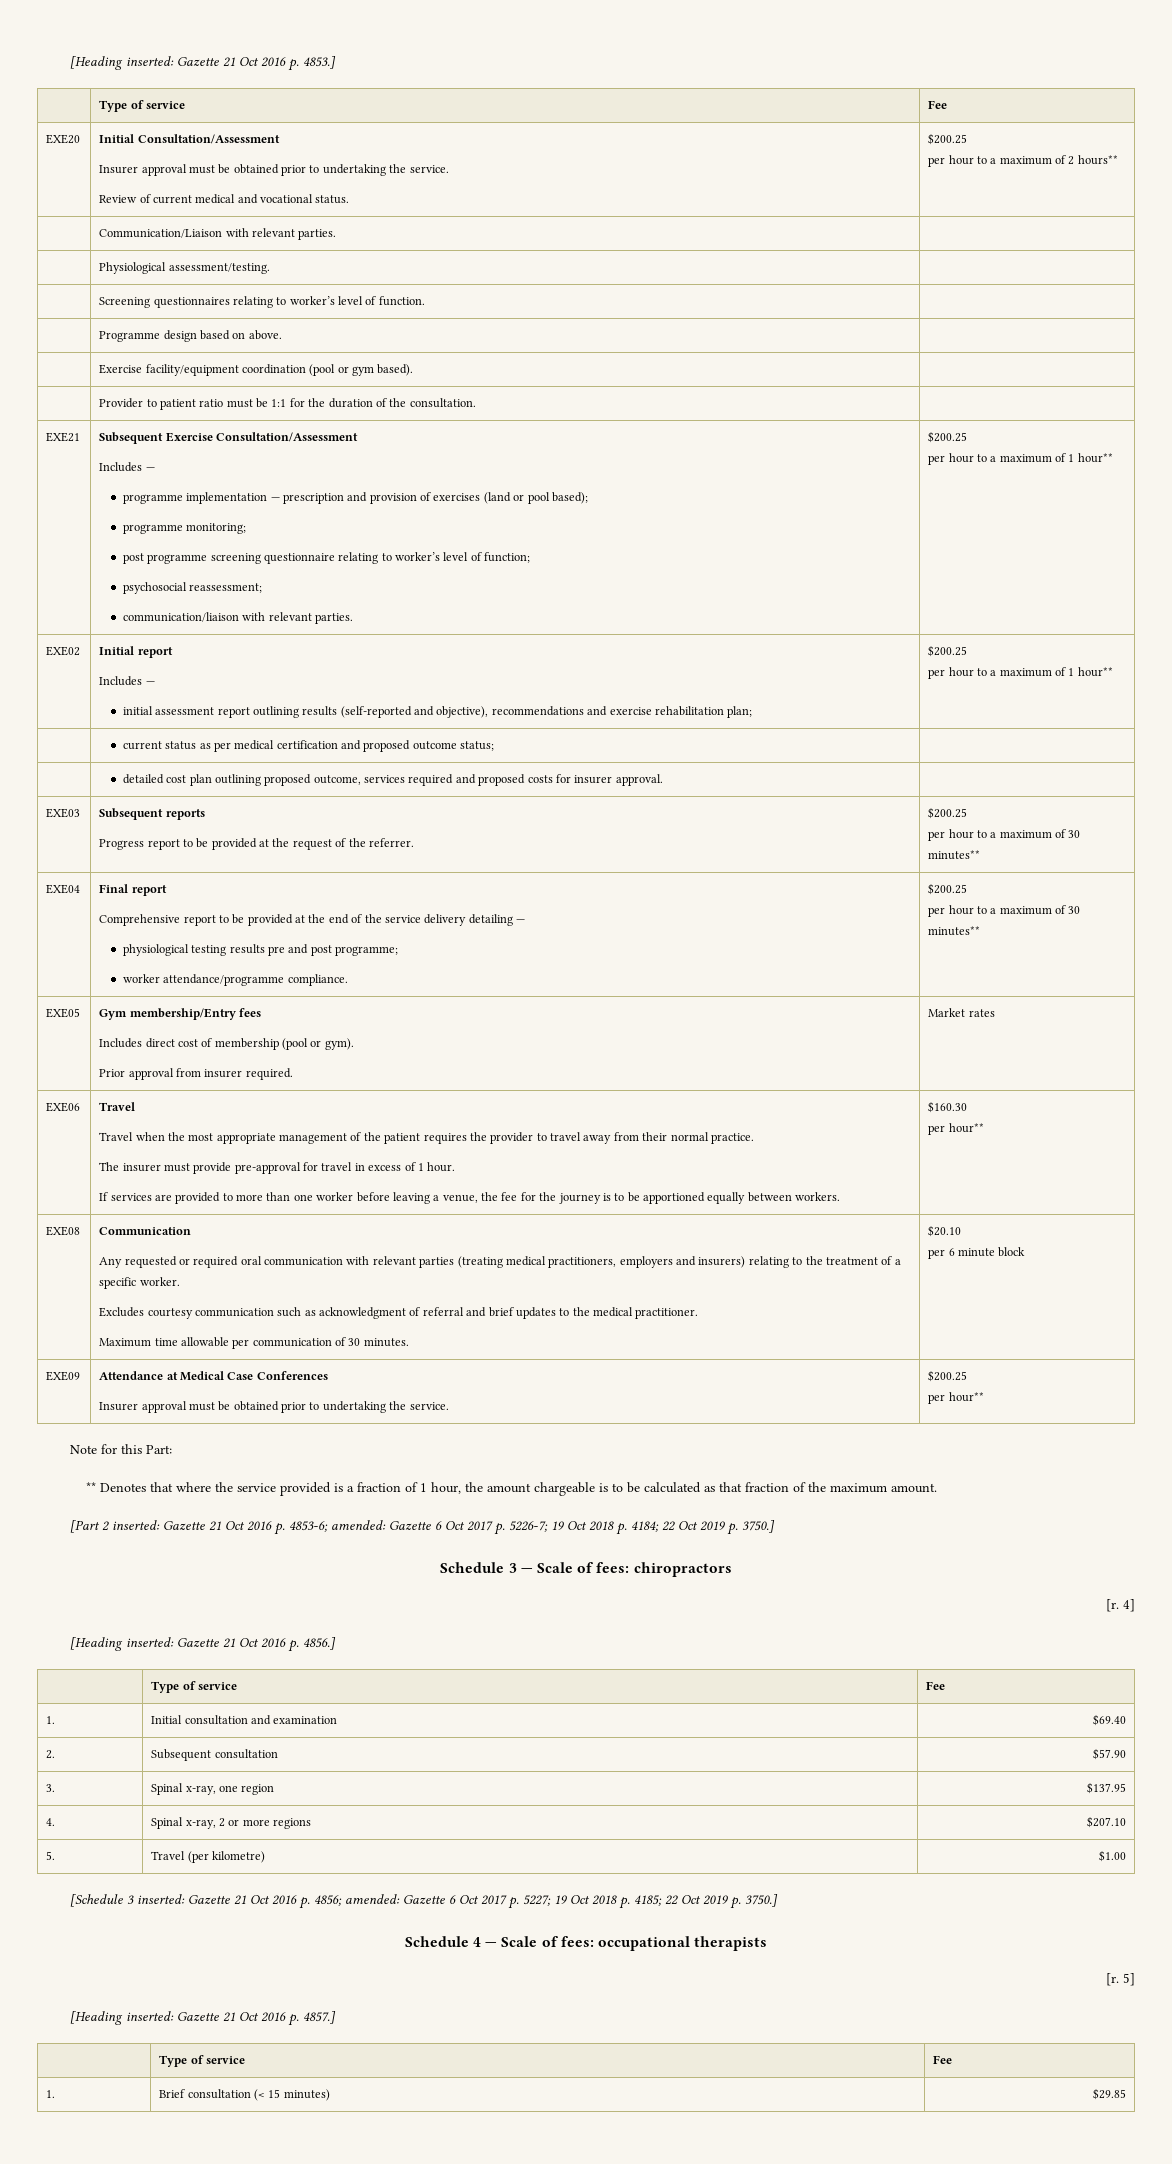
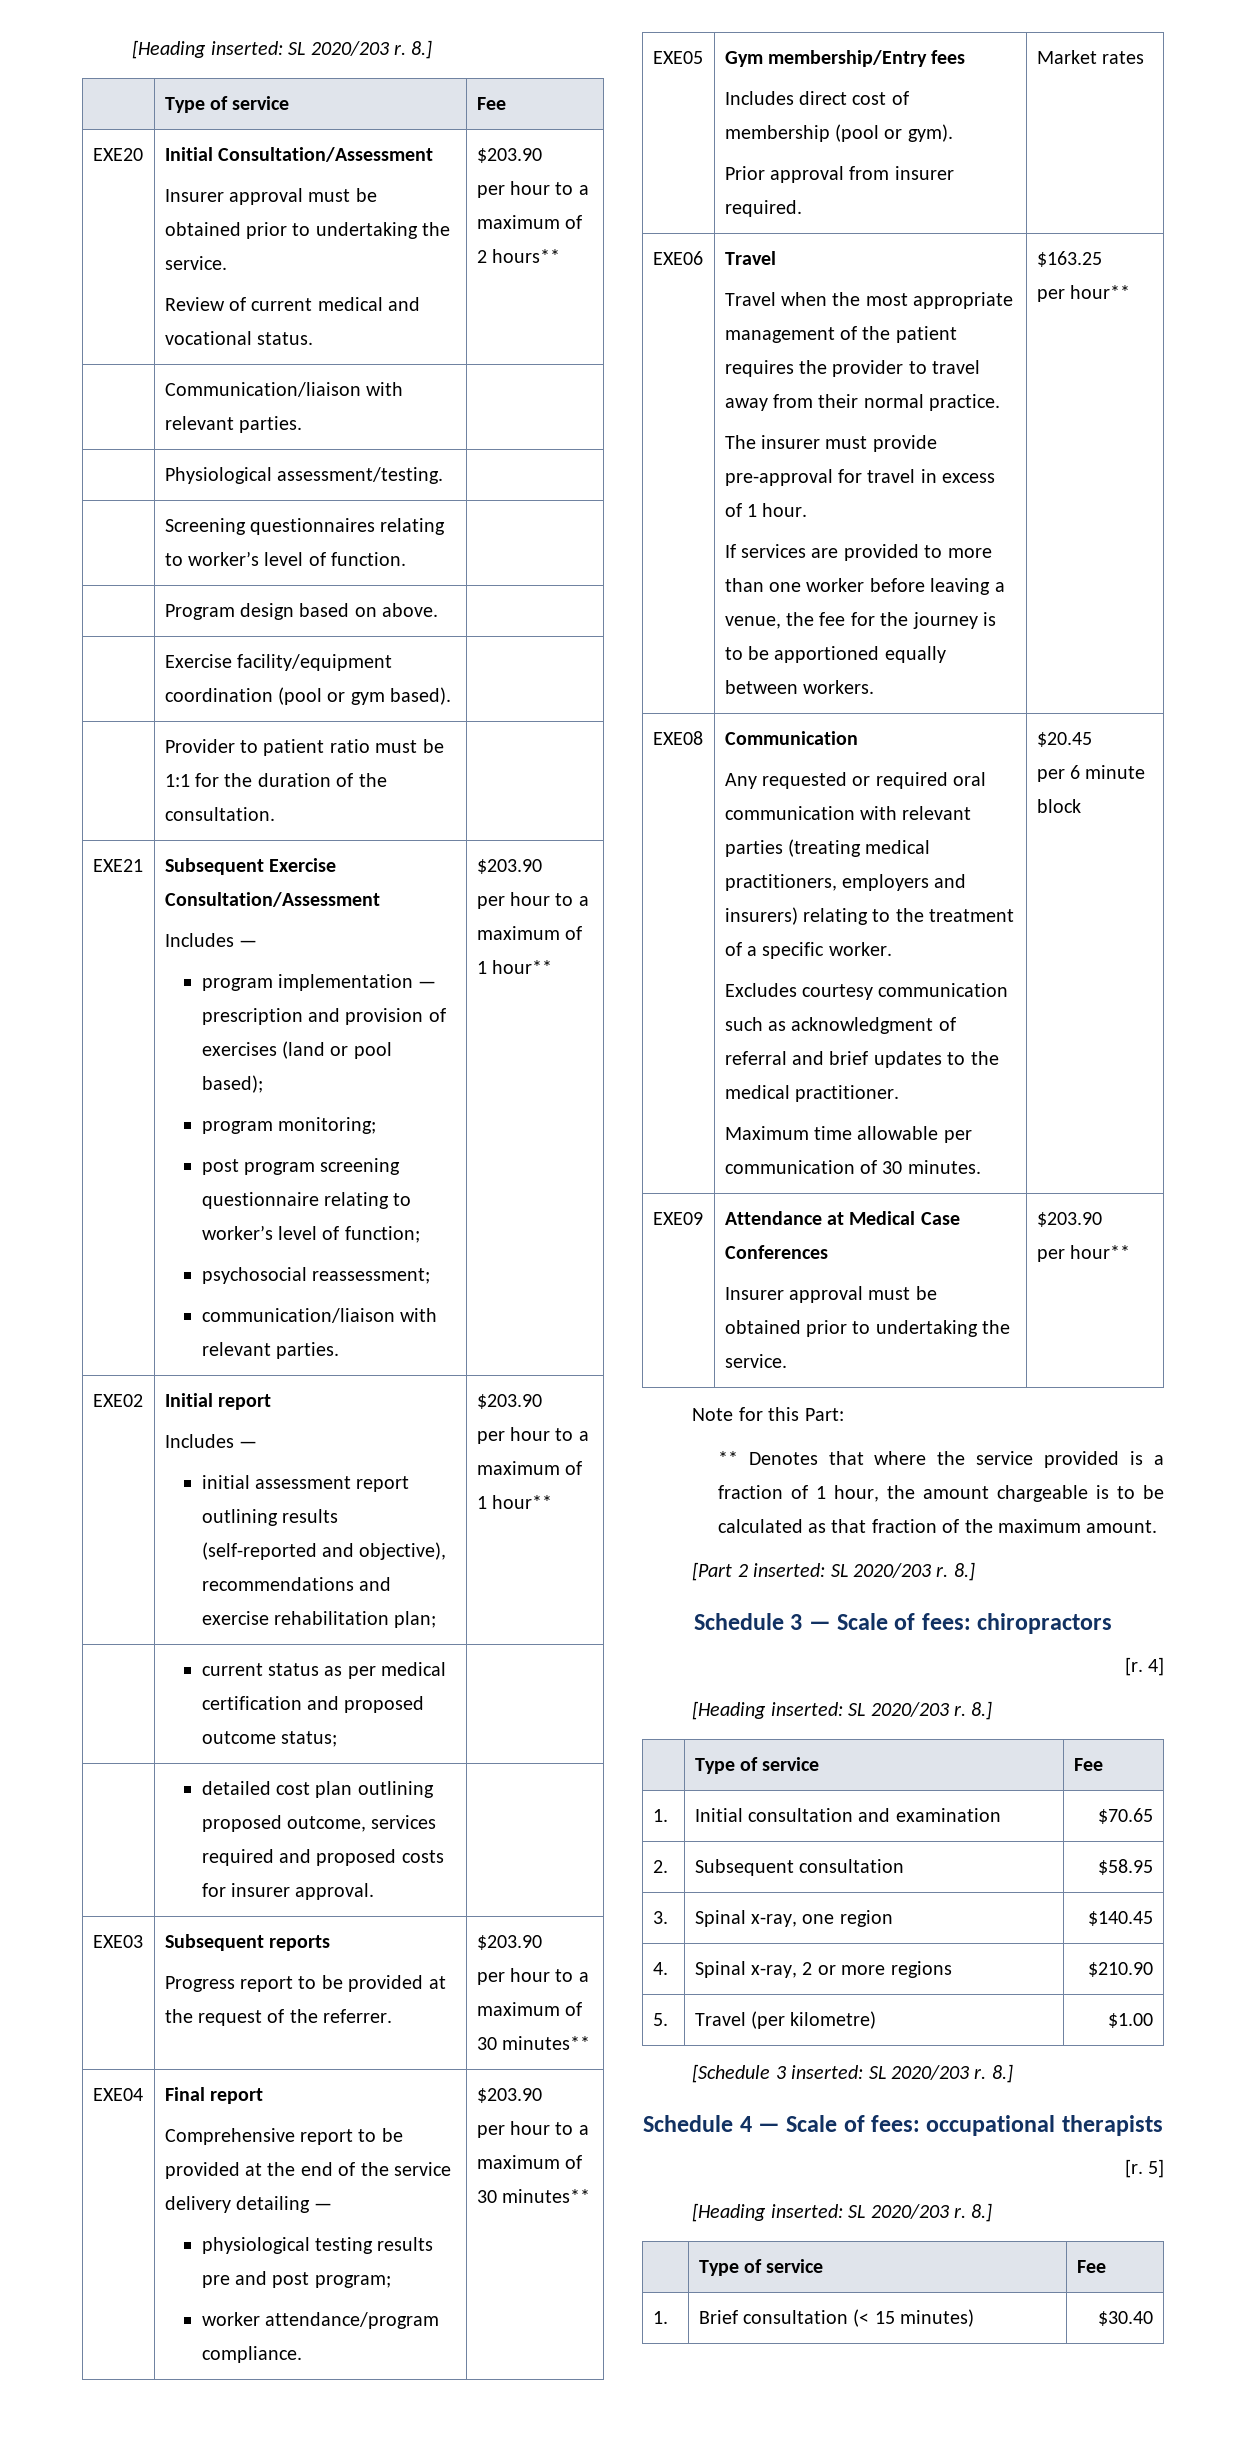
[69,56,336,71] [Heading inserted: Gazette 21 Oct 2016 p. 4853.] -> [132,40,433,59] [Heading inserted: SL 2020/203 r. 8.]
[928,133,968,145] $200.25 -> [476,148,542,163] $203.90
[99,229,223,238] Communication/Liaison -> [164,382,361,397] Communication/liaison
[99,331,161,342] Programme -> [164,604,235,620] Program
[122,494,183,504] programme -> [201,978,273,991] program
[122,524,183,534] programme -> [201,1121,273,1134] program
[147,554,208,564] programme -> [244,1162,316,1175] program
[928,431,968,443] $200.25 -> [476,859,542,874] $203.90
[928,645,968,657] $200.25 -> [476,1394,542,1409] $203.90
[928,807,968,819] $200.25 -> [476,1935,542,1950] $203.90
[334,946,398,956] [122,974,285,986] programme; // worker attendance/programme -> [314,2275,391,2288] [201,2312,440,2329] program; // worker attendance/program
[928,883,968,895] $200.25 -> [476,2088,542,2103] $203.90
[928,1101,968,1113] $160.30 -> [1036,251,1102,267] $163.25
[928,1225,962,1237] $20.10 -> [1036,732,1092,747] $20.45
[928,1370,968,1382] $200.25 -> [1036,1212,1102,1227] $203.90
[162,1520,775,1535] Gazette 21 Oct 2016 p. 4853-6; amended: Gazette 6 Oct 2017 p. 5226-7; 19 Oct 2018 p. 4184; 22 Oct 2019 p. 3750.] -> [830,1562,975,1581] SL 2020/203 r. 8.]
[176,1637,336,1652] Gazette 21 Oct 2016 p. 4856.] -> [848,1701,993,1720] SL 2020/203 r. 8.]
[1092,1714,1126,1726] $69.40 -> [1098,1808,1154,1824] $70.65
[1092,1748,1126,1760] $57.90 -> [1098,1859,1154,1875] $58.95
[1086,1782,1126,1794] $137.95 -> [1088,1911,1154,1926] $140.45
[1086,1816,1126,1828] $207.10 -> [1088,1962,1154,1977] $210.90
[187,1894,778,1909] Gazette 21 Oct 2016 p. 4856; amended: Gazette 6 Oct 2017 p. 5227; 19 Oct 2018 p. 4185; 22 Oct 2019 p. 3750.] -> [868,2064,1013,2083] SL 2020/203 r. 8.]
[176,2011,336,2026] Gazette 21 Oct 2016 p. 4857.] -> [848,2203,993,2222] SL 2020/203 r. 8.]
[1092,2088,1126,2100] $29.85 -> [1098,2311,1154,2326] $30.40

